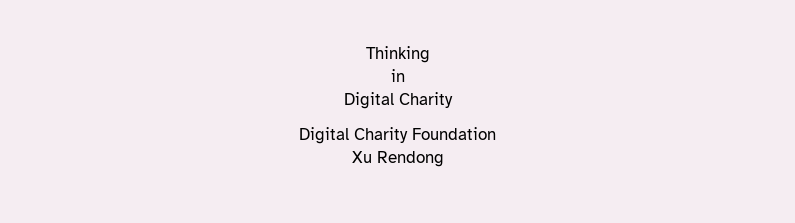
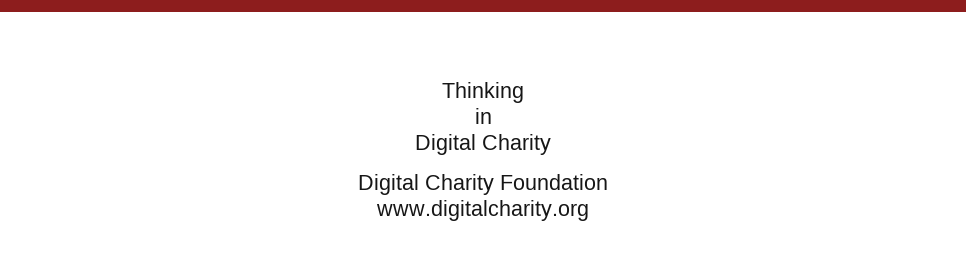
[351,151,444,167] Xu Rendong -> [376,200,589,221] www.digitalcharity.org

